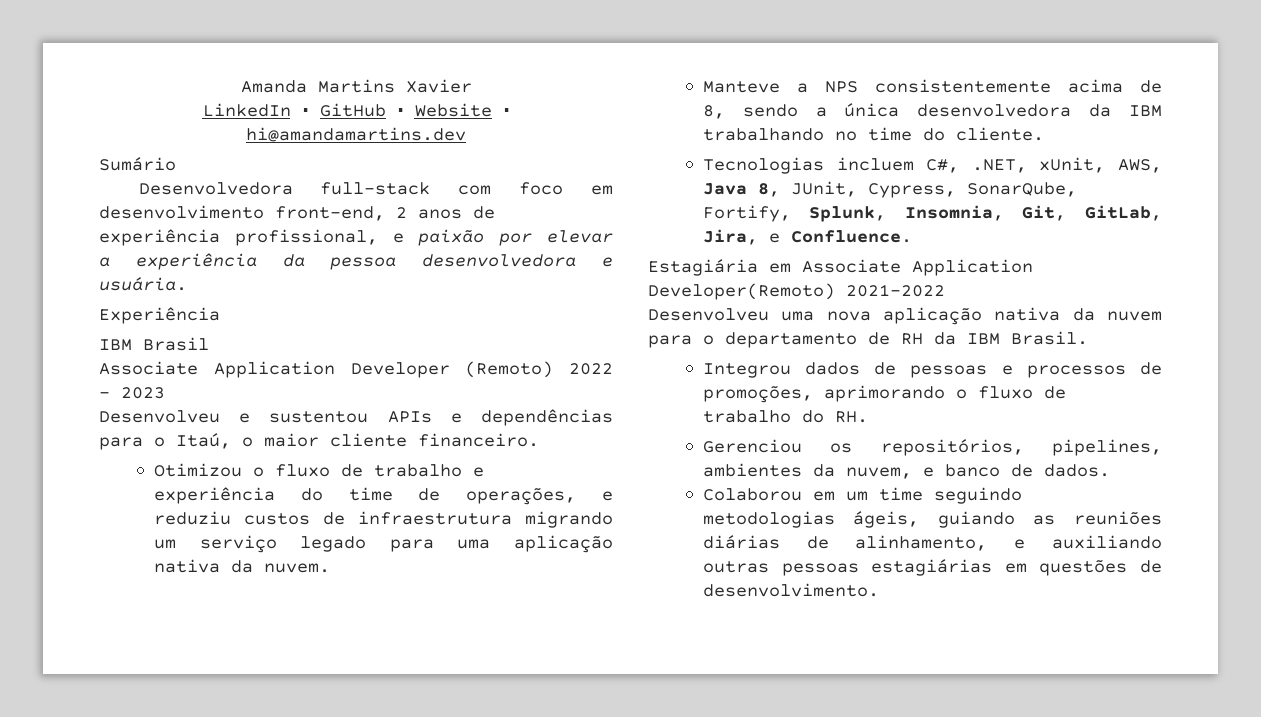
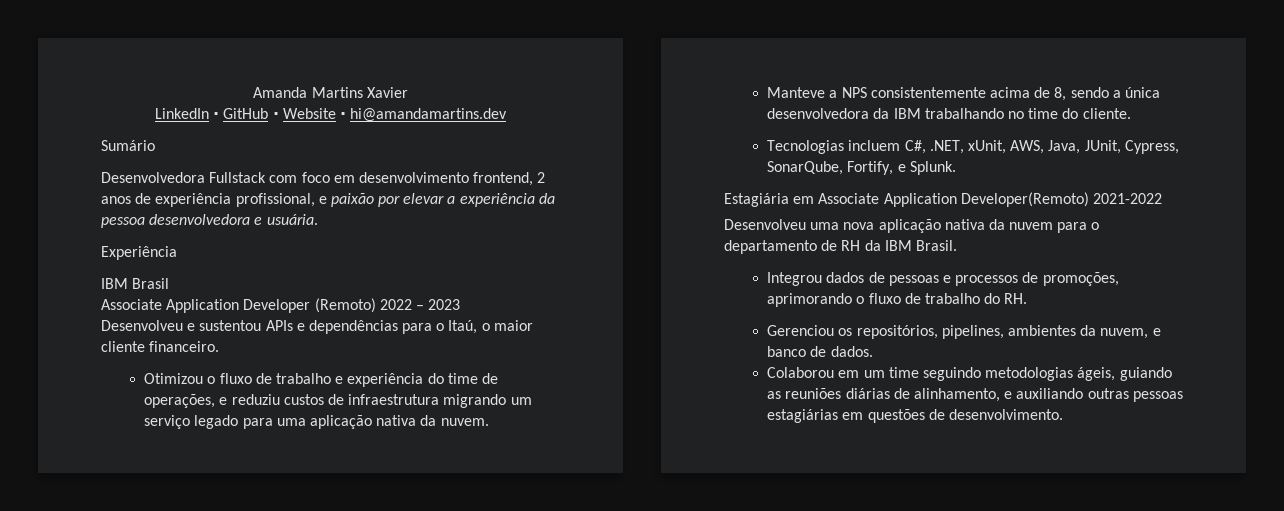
[320,182,431,195] full-stack -> [209,172,267,183] Fullstack
[275,206,385,221] front-end, -> [473,172,534,186] frontend,
[702,183,780,197] Java 8, -> [1048,140,1081,154] Java,
[809,205,1162,222] [702,229,912,245] Splunk, Insomnia, Git, GitLab, Jira, e Confluence. -> [897,161,956,175] e Splunk.

